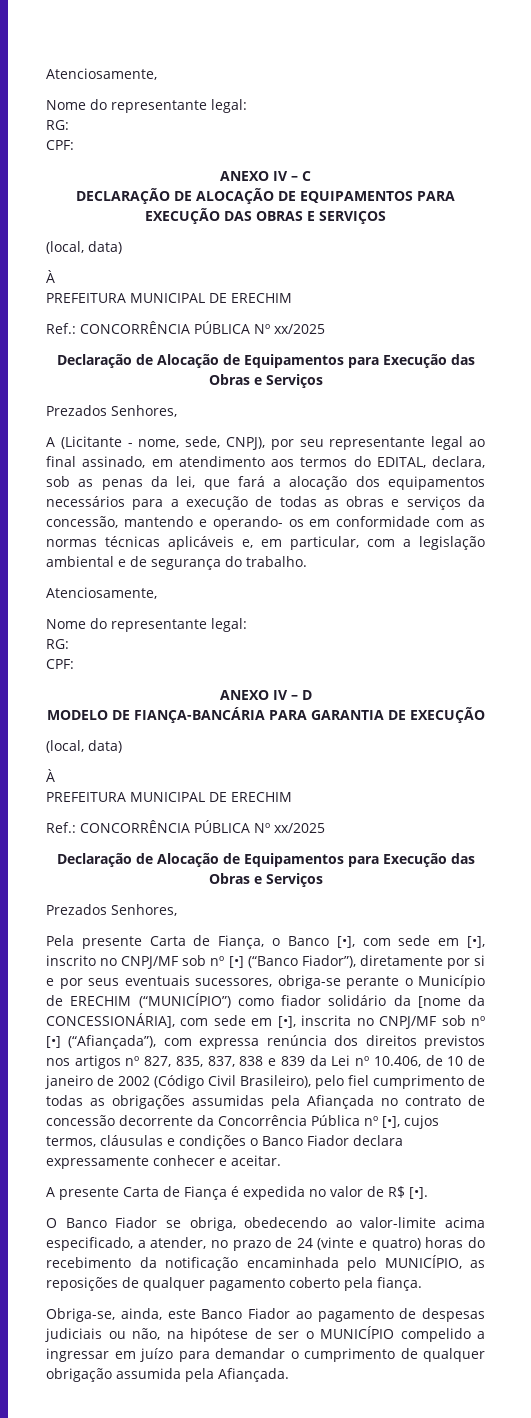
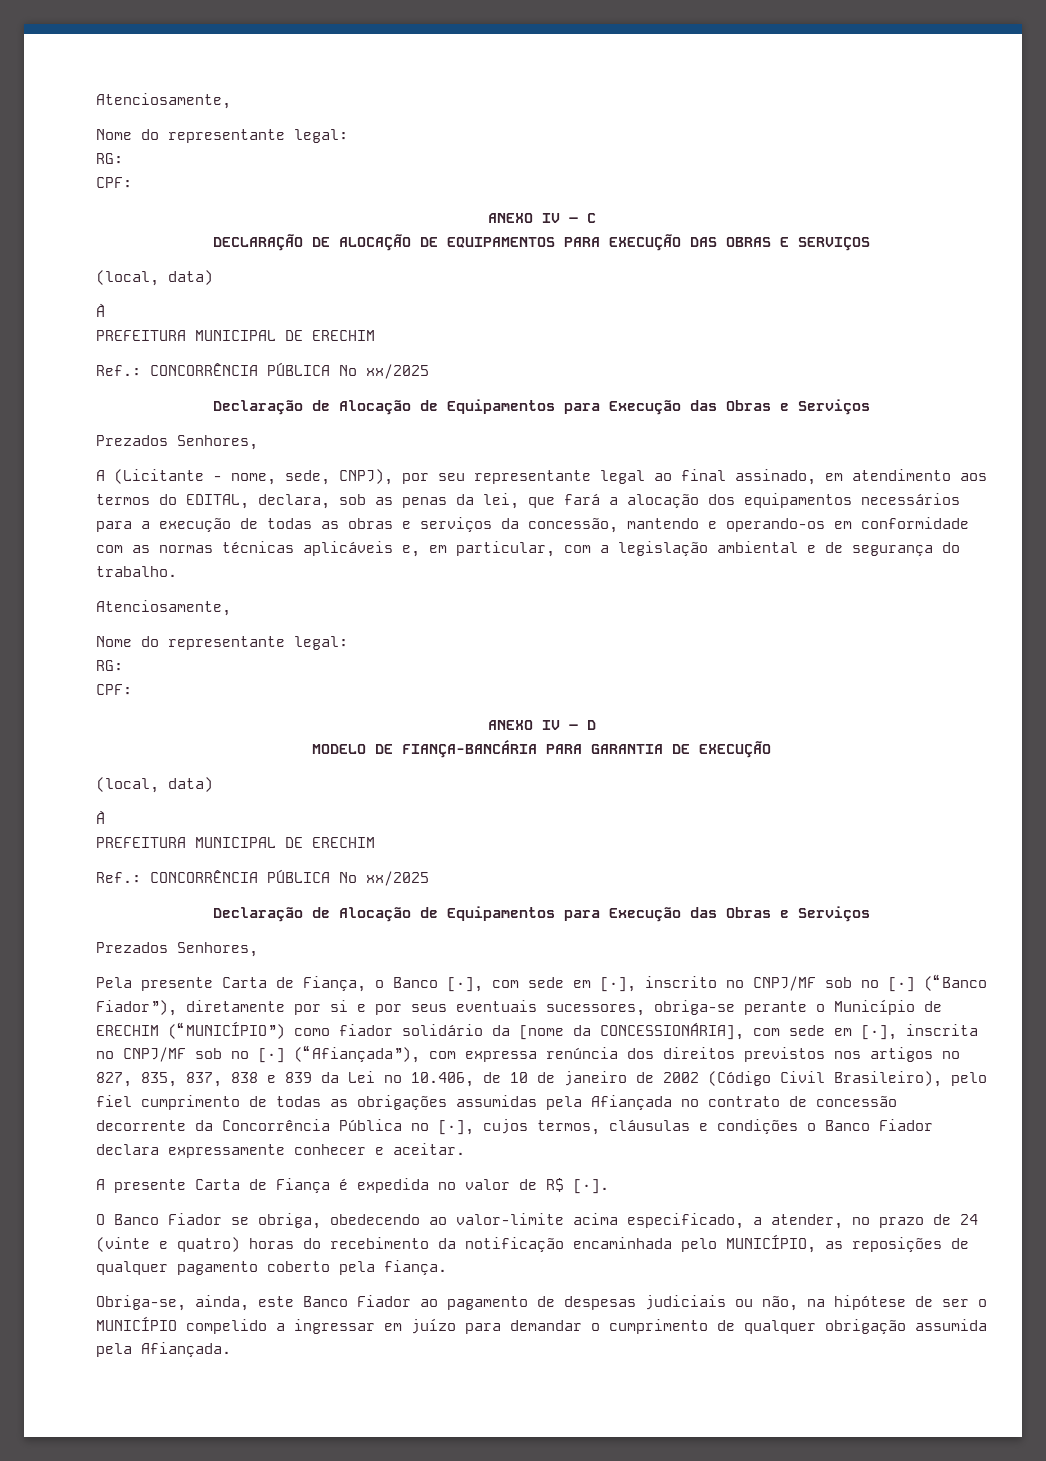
[212,516,304,530] operando- os -> [726,518,825,532] operando-os

